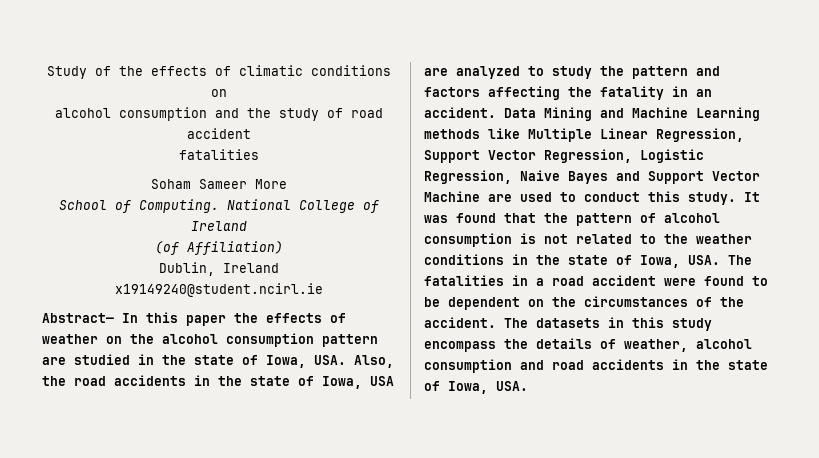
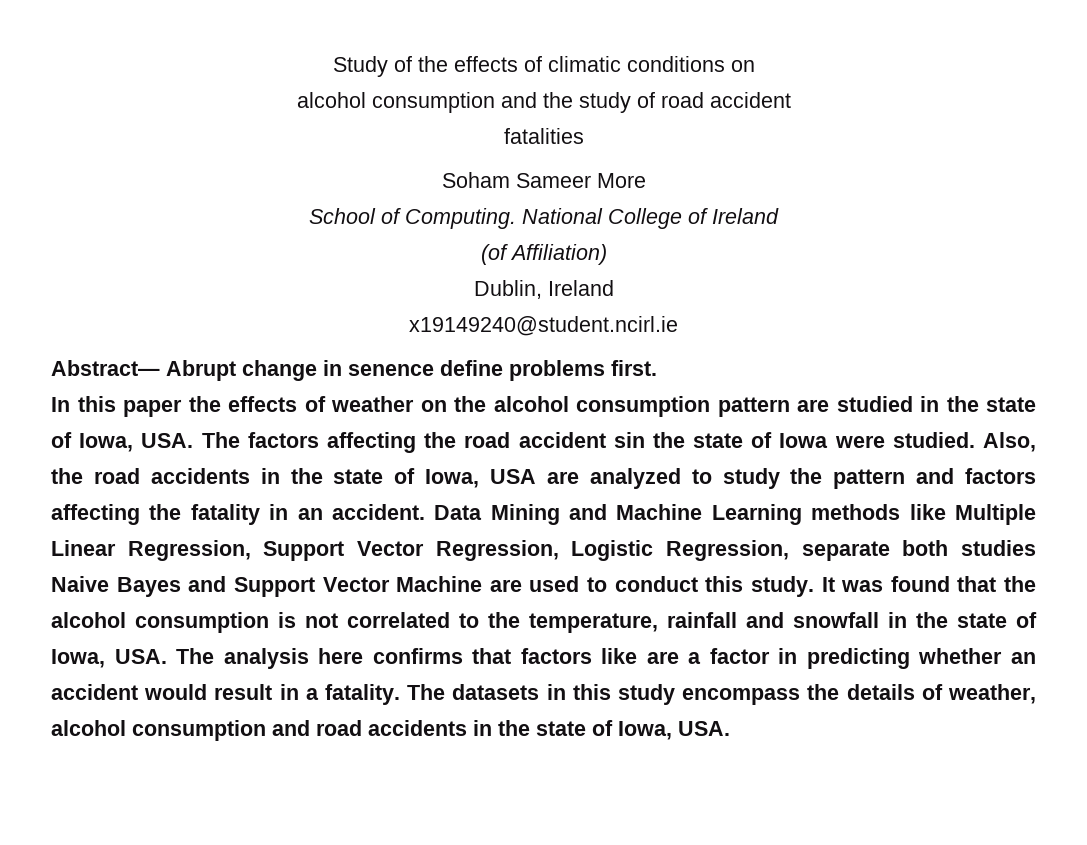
(114, 318) none -> [166,360,657,381] Abrupt change in senence define problems first. //
(346, 360) none -> [201,432,975,453] The factors affecting the road accident sin the state of Iowa were studied.
(512, 177) none -> [801,540,1036,561] separate both studies
[576,213,656,226] pattern of -> (1036, 584) none
[576,234,632,244] related -> [347,612,450,628] correlated
[696,234,752,244] [424,254,752,268] [424,275,768,286] [424,296,744,310] [424,317,496,328] weather conditions in the state of Iowa, USA. The fatalities in a road accident were found to be dependent on the circumstances of the accident. -> [529,612,1037,633] [51,648,1036,669] [51,684,400,705] temperature, rainfall and snowfall in the state of Iowa, USA. The analysis here confirms that factors like are a factor in predicting whether an accident would result in a fatality.

